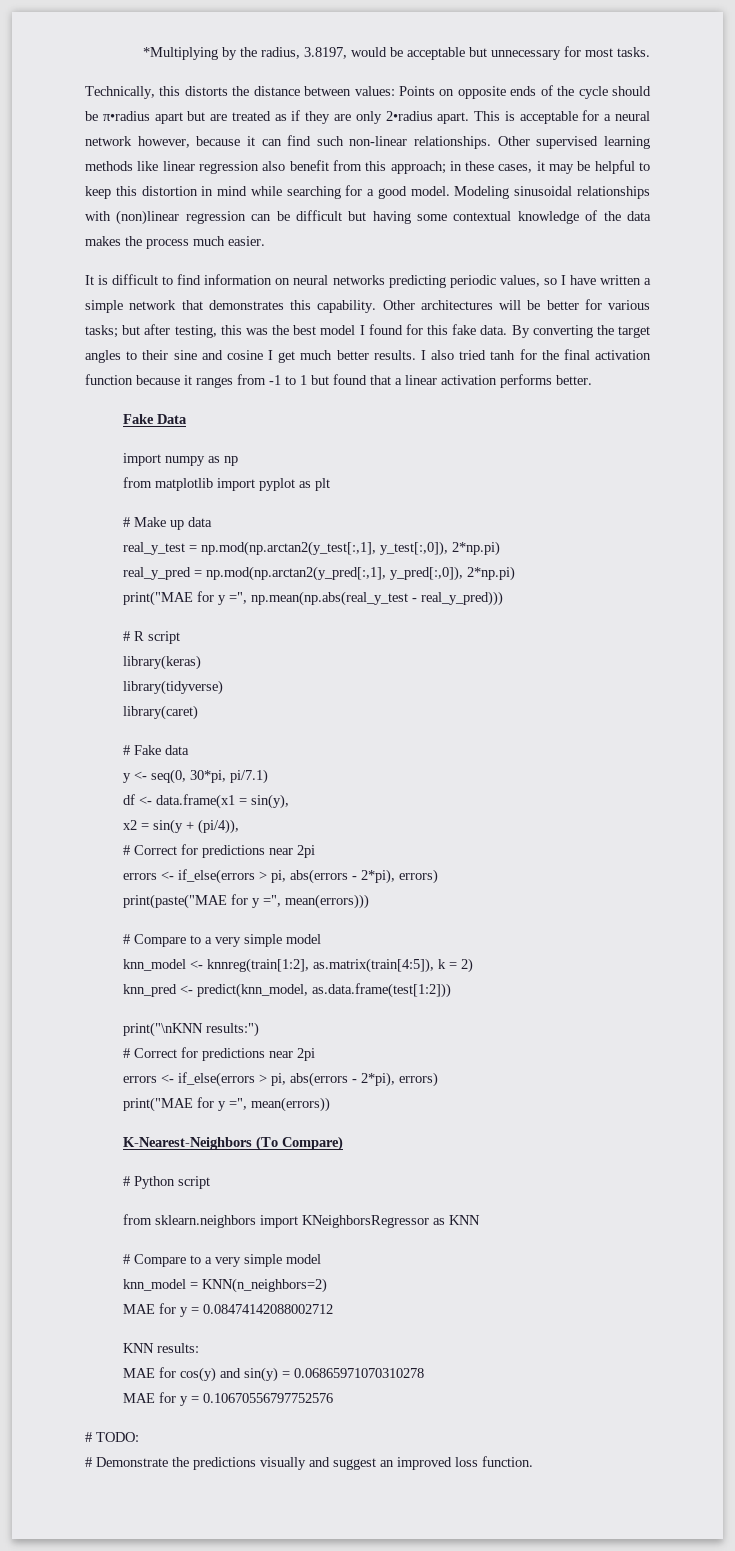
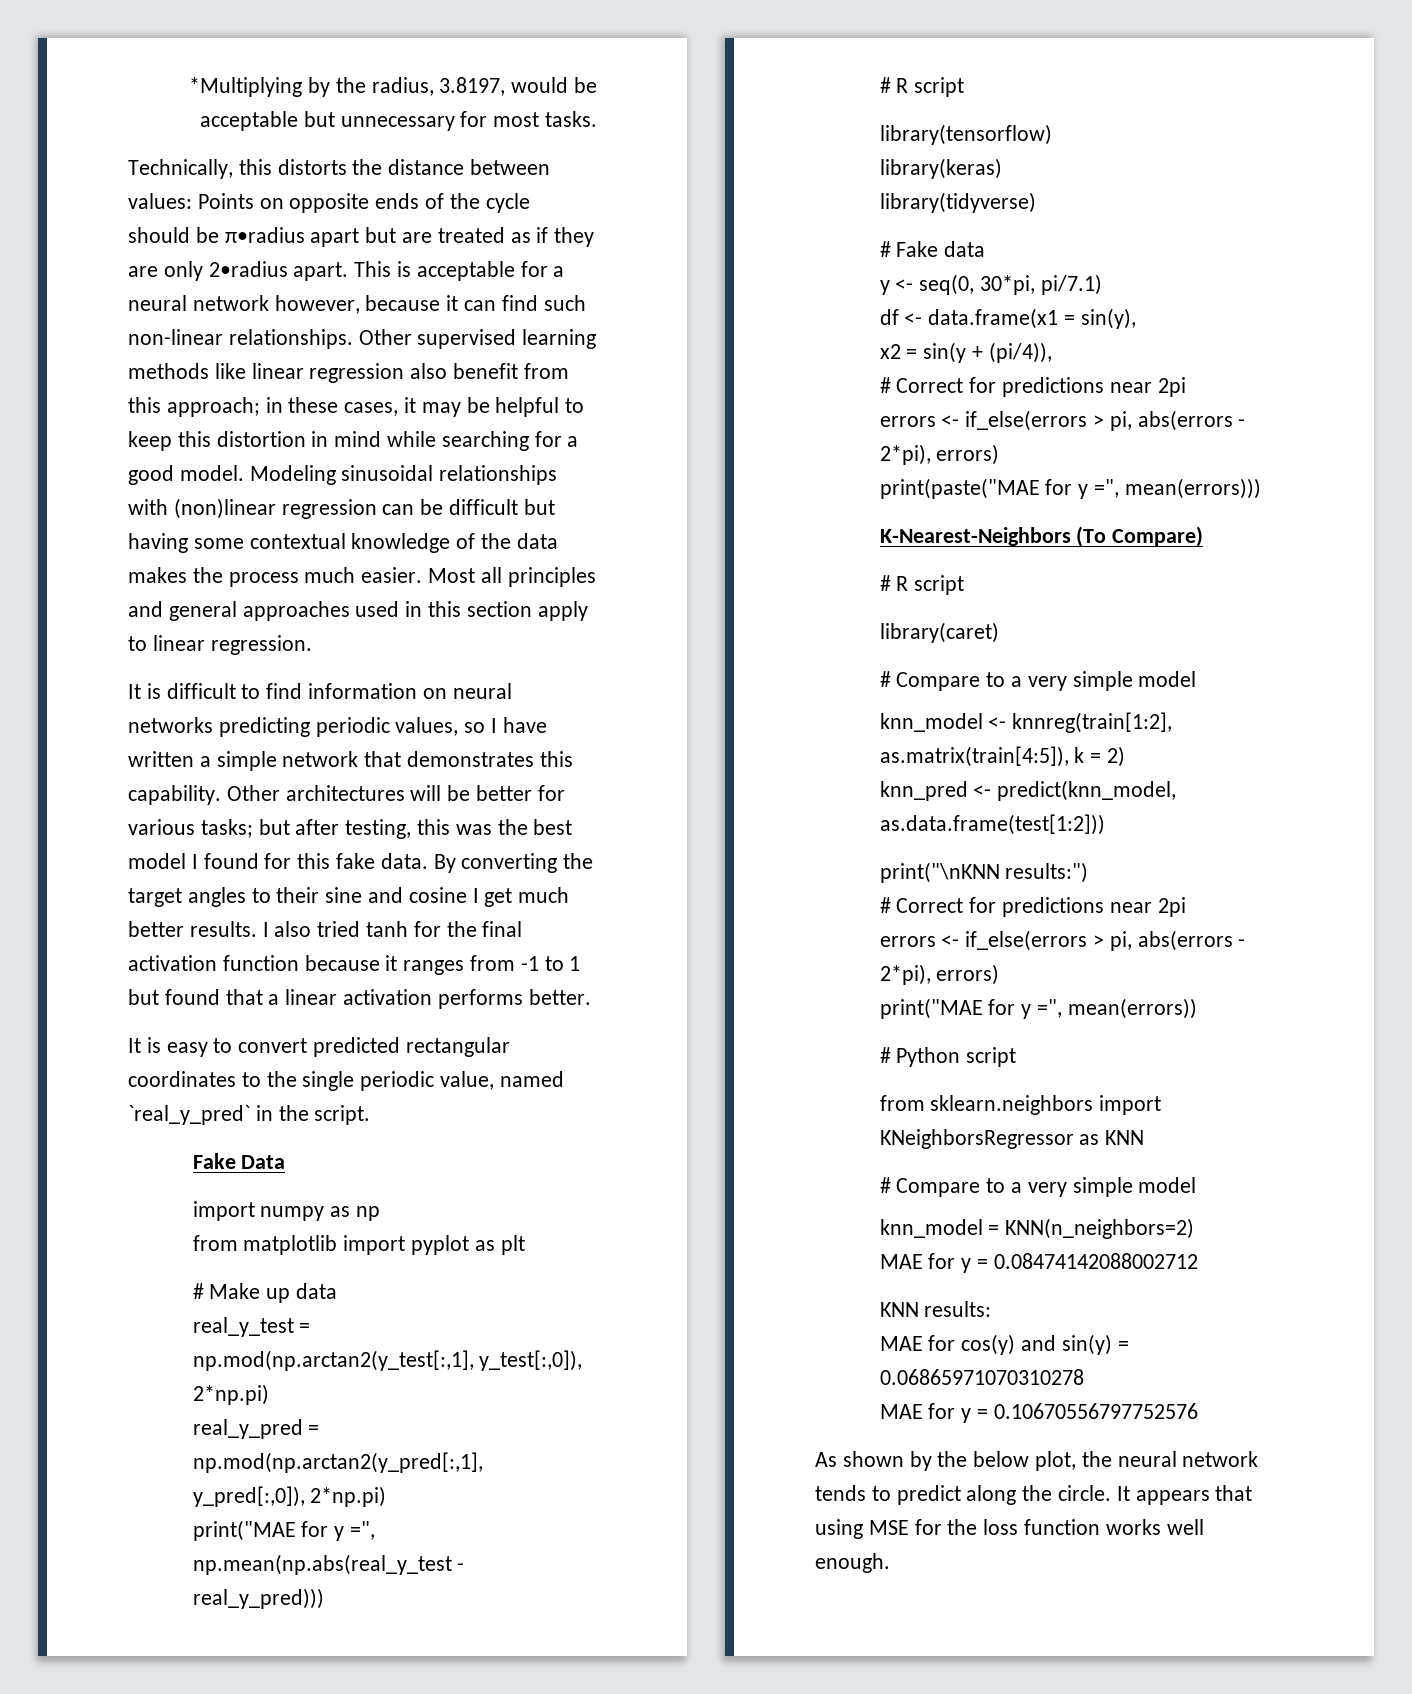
(265, 241) none -> [428,567,596,587] [128,601,588,621] [128,635,312,655] Most all principles and general approaches used in this section apply to linear regression.
(592, 380) none -> [128,1037,510,1057] [128,1071,564,1091] [128,1105,371,1125] // It is easy to convert predicted rectangular coordinates to the single periodic value, named `real_y_pred` in the script.
(180, 637) none -> [879,124,1052,145] // library(tensorflow)
[122,705,198,720] // library(caret) -> (1036, 202) none
(369, 901) none -> [879,526,1204,547] [879,575,965,595] [879,622,999,643] // K-Nearest-Neighbors (To Compare) // # R script // library(caret)
[122,1136,343,1151] // K-Nearest-Neighbors (To Compare) -> (1197, 1008) none
[85,1432,139,1442] [85,1456,533,1470] # TODO: // # Demonstrate the predictions visually and suggest an improved loss function. -> [815,1451,1259,1471] [815,1485,1253,1505] [815,1519,1204,1539] [815,1553,890,1573] As shown by the below plot, the neural network tends to predict along the circle. It appears that using MSE for the loss function works well enough.

